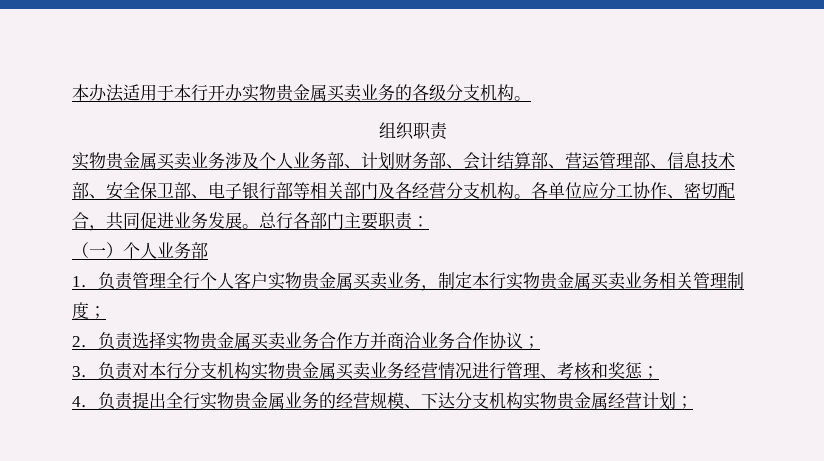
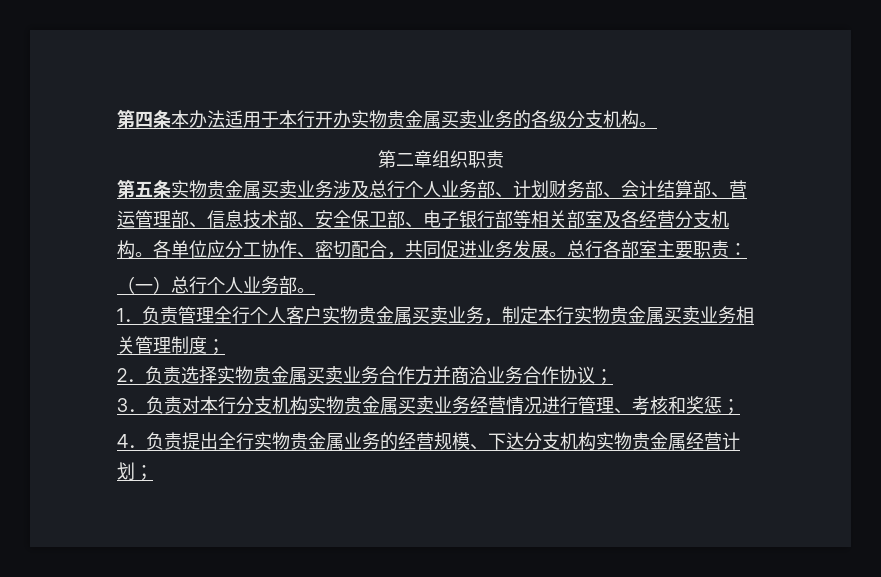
(72, 92) none -> [117,109,171,128] 第四条
(531, 98) none -> [377,150,432,168] 第二章
(448, 131) none -> [117,179,171,198] 第五条
(259, 160) none -> [369,180,405,198] 总行
[361,182,378,199] 门 -> [585,210,603,228] 室
[327,212,344,229] 门 -> [639,240,657,258] 室
[123,242,208,259] 个人业务部 -> [171,276,315,294] 总行个人业务部。

